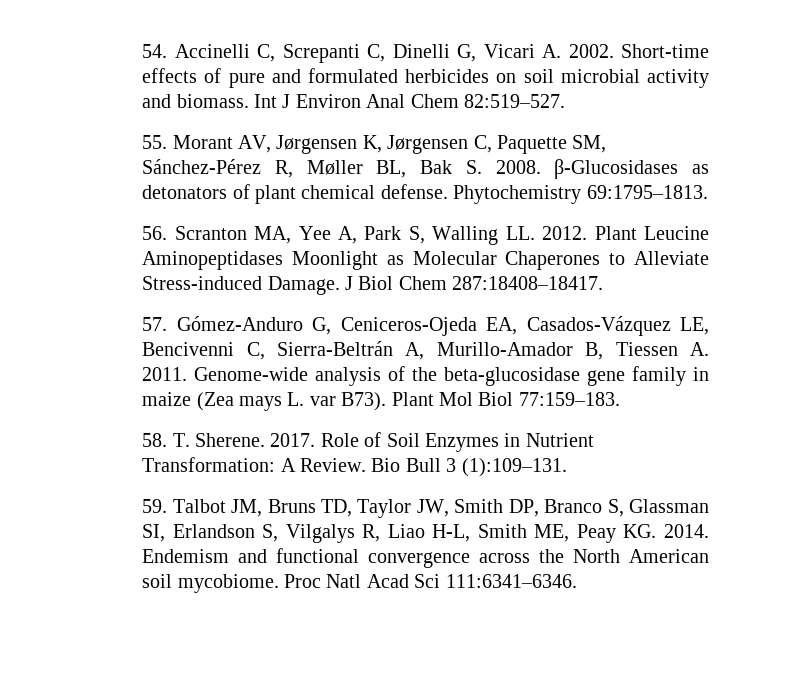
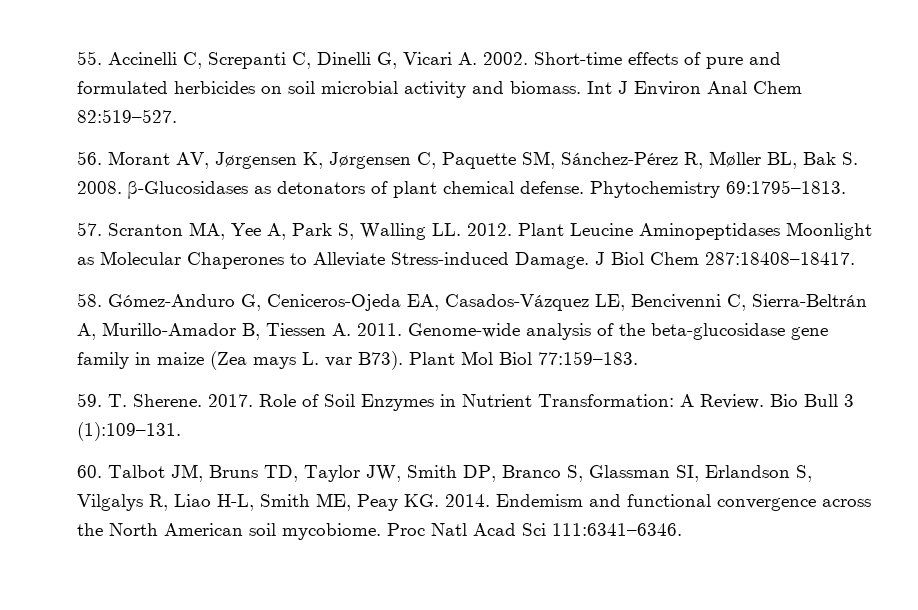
[142,44,168,58] 54. -> [77,51,103,65] 55.
[142,135,168,149] 55. -> [77,151,103,165] 56.
[142,226,168,240] 56. -> [77,222,103,236] 57.
[142,317,168,331] 57. -> [77,293,103,307] 58.
[142,433,168,447] 58. -> [77,393,103,407] 59.
[142,499,168,513] 59. -> [77,465,103,478] 60.

